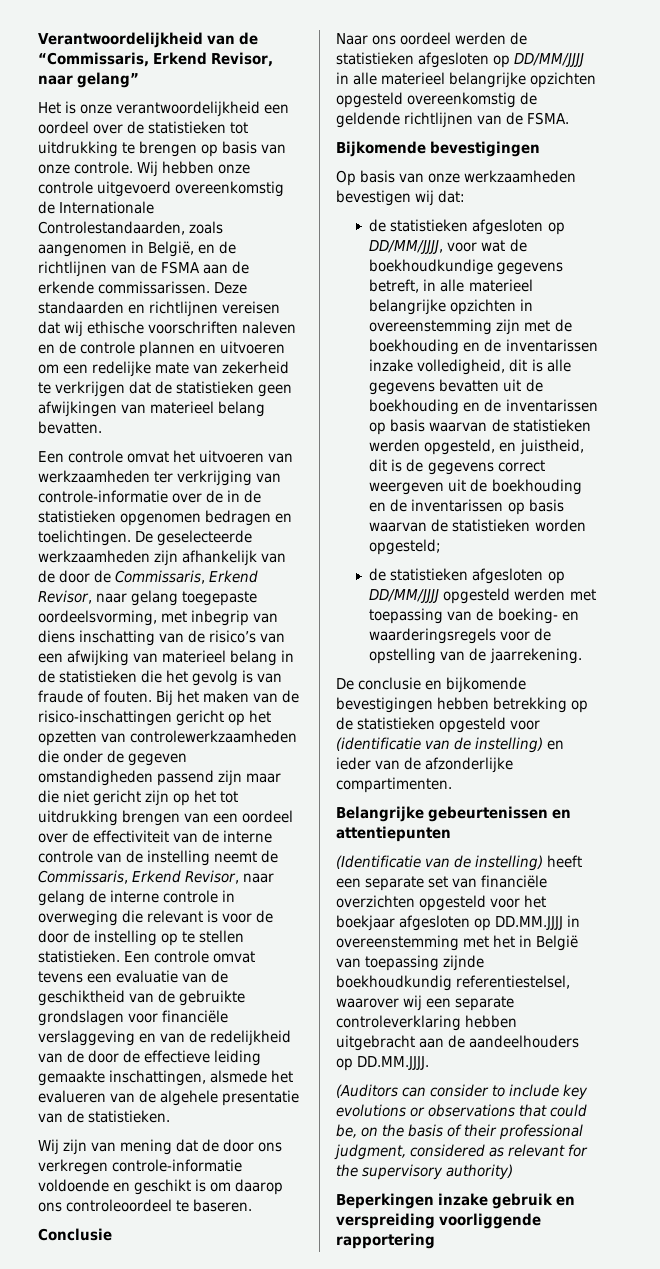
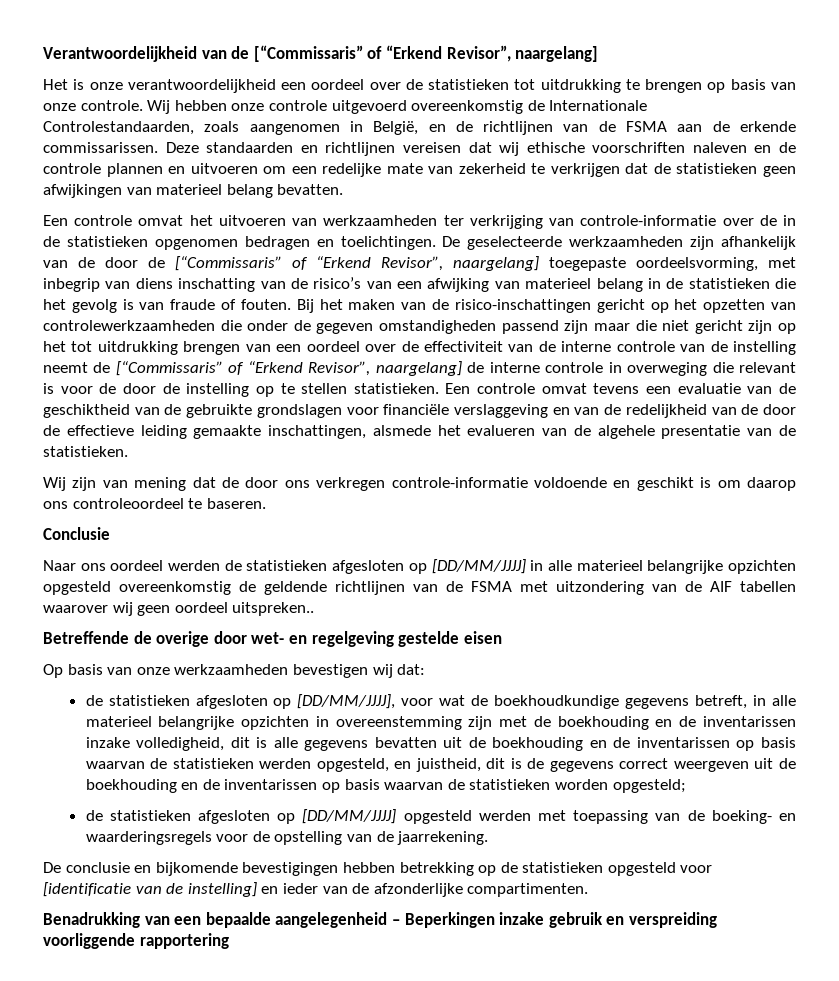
[38,52,274,67] [38,72,140,88] “Commissaris, Erkend Revisor, naar gelang” -> [253,45,599,62] [“Commissaris” of “Erkend Revisor”, naargelang]
[115,570,259,584] [38,590,179,606] Commissaris, Erkend Revisor, naar gelang -> [175,256,539,271] [“Commissaris” of “Erkend Revisor”, naargelang]
[38,870,275,884] [38,890,85,906] Commissaris, Erkend Revisor, naar gelang -> [115,361,462,376] [“Commissaris” of “Erkend Revisor”, naargelang]
[514,53,585,67] DD/MM/JJJJ -> [431,559,526,574] [DD/MM/JJJJ]
[527,112,570,125] [336,141,541,157] FSMA. // Bijkomende bevestigingen -> [471,581,796,595] [43,602,315,616] [43,631,502,647] FSMA met uitzondering van de AIF tabellen waarover wij geen oordeel uitspreken.. // Betreffende de overige door wet- en regelgeving gestelde eisen
[369,240,444,254] DD/MM/JJJJ, -> [297,694,396,709] [DD/MM/JJJJ],
[369,589,440,603] DD/MM/JJJJ -> [302,809,397,824] [DD/MM/JJJJ]
[336,737,544,753] (identificatie van de instelling) -> [43,882,257,897] [identificatie van de instelling]
[336,806,572,822] [336,826,451,842] [336,855,583,871] [336,875,548,891] [336,895,547,911] [336,915,581,931] [336,935,579,951] [336,955,485,971] [336,975,571,991] [336,995,515,1011] [336,1015,518,1031] [336,1035,580,1051] [336,1056,430,1071] [336,1084,589,1100] [336,1104,588,1117] [336,1124,584,1140] [334,1144,589,1160] [336,1164,514,1180] Belangrijke gebeurtenissen en attentiepunten // (Identificatie van de instelling) heeft een separate set van financiële overzichten opgesteld voor het boekjaar afgesloten op DD.MM.JJJJ in overeenstemming met het in België van toepassing zijnde boekhoudkundig referentiestelsel, waarover wij een separate controleverklaring hebben uitgebracht aan de aandeelhouders op DD.MM.JJJJ. // (Auditors can consider to include key evolutions or observations that could be, on the basis of their professional judgment, considered as relevant for the supervisory authority) // -> [43,912,400,928] Benadrukking van een bepaalde aangelegenheid –

